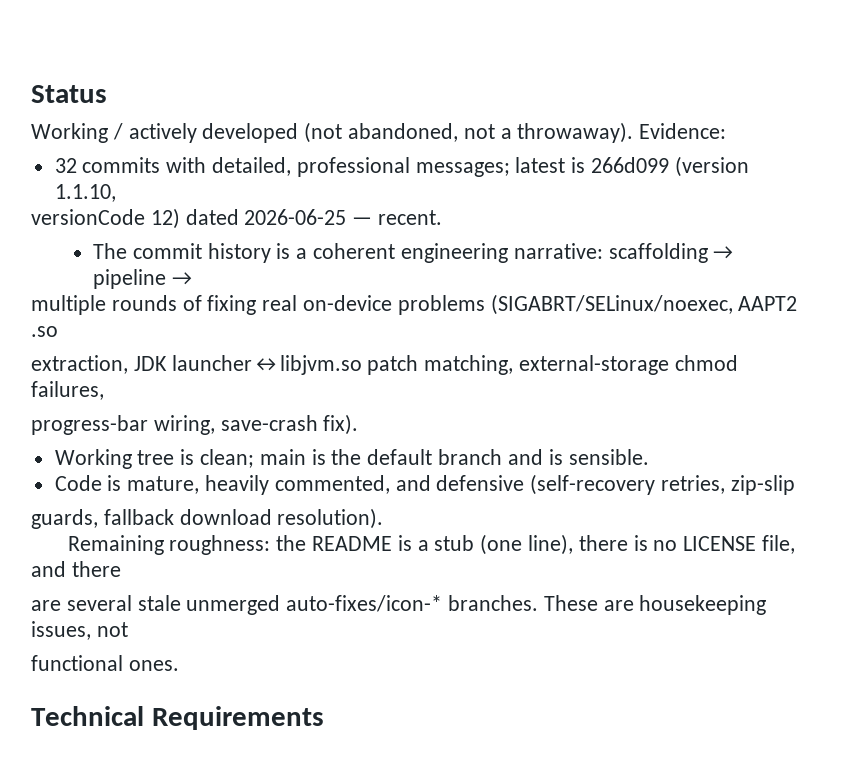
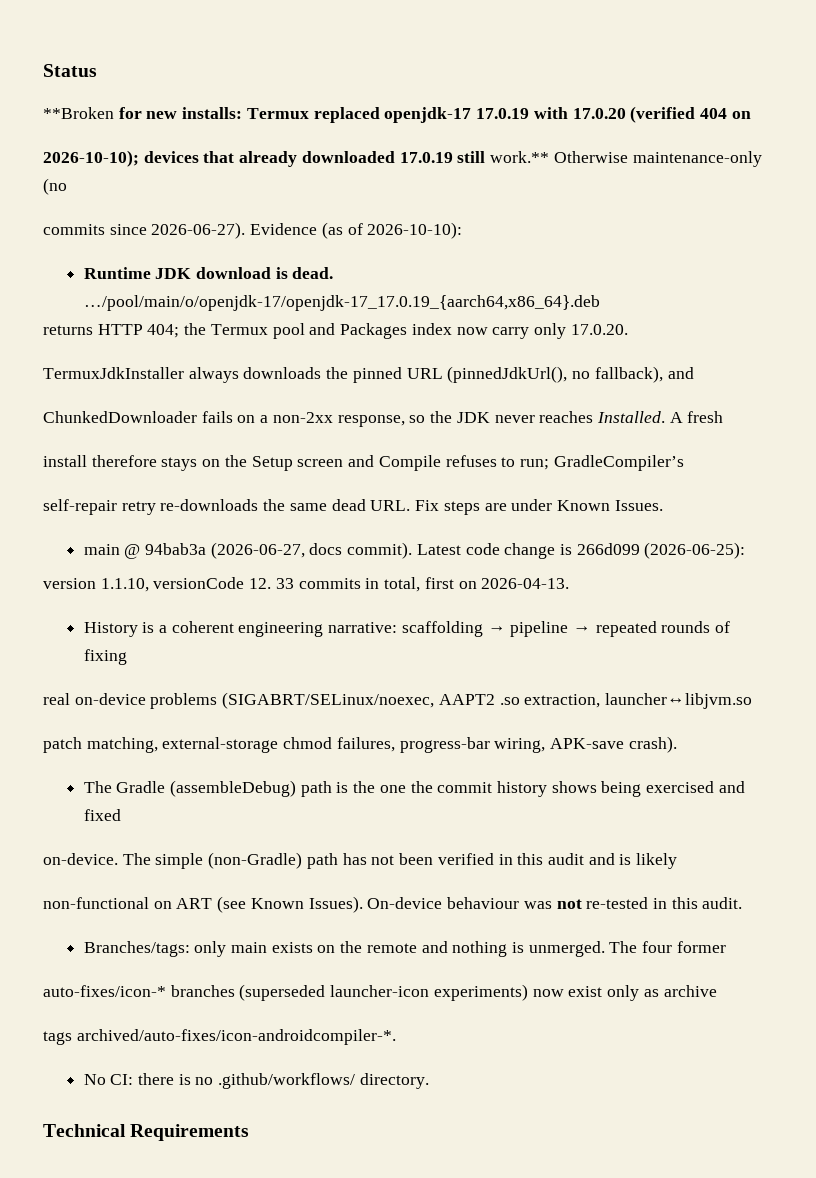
[31,122,727,143] [54,156,749,177] [54,184,116,202] [31,208,443,229] [93,243,271,263] Working / actively developed (not abandoned, not a throwaway). Evidence: // 32 commits with detailed, professional messages; latest is 266d099 (version 1.1.10, // versionCode 12) dated 2026-06-25 — recent. // The commit history -> [43,106,751,123] [43,150,762,167] [43,178,67,195] [43,222,463,239] [83,267,334,279] [83,295,600,311] [43,323,628,339] [43,366,694,383] [43,411,724,427] [43,455,684,471] [43,499,663,515] [83,542,746,559] [43,577,570,592] [83,622,138,637] **Broken for new installs: Termux replaced openjdk-17 17.0.19 with 17.0.20 (verified 404 on // 2026-10-10); devices that already downloaded 17.0.19 still work.** Otherwise maintenance-only (no // commits since 2026-06-27). Evidence (as of 2026-10-10): // Runtime JDK download is dead. …/pool/main/o/openjdk-17/openjdk-17_17.0.19_{aarch64,x86_64}.deb // returns HTTP 404; the Termux pool and Packages index now carry only 17.0.20. // TermuxJdkInstaller always downloads the pinned URL (pinnedJdkUrl(), no fallback), and // ChunkedDownloader fails on a non-2xx response, so the JDK never reaches Installed. A fresh // install therefore stays on the Setup screen and Compile refuses to run; GradleCompiler’s // self-repair retry re-downloads the same dead URL. Fix steps are under Known Issues. // main @ 94bab3a (2026-06-27, docs commit). Latest code change is 266d099 (2026-06-25): // version 1.1.10, versionCode 12. 33 commits in total, first on 2026-04-13. // History
[31,295,106,315] // multiple -> [595,621,657,637] repeated
(257, 305) none -> (127, 657) //
[31,355,362,375] // extraction, JDK launcher↔libjvm.so -> [524,693,753,709] extraction, launcher↔libjvm.so //
(104, 390) // -> (395, 744) none
[220,414,359,435] [54,449,649,469] [54,474,795,495] [31,508,384,529] [67,534,795,555] [31,561,121,577] [31,595,767,615] [31,621,128,640] [31,655,179,671] save-crash fix). // Working tree is clean; main is the default branch and is sensible. // Code is mature, heavily commented, and defensive (self-recovery retries, zip-slip // guards, fallback download resolution). // Remaining roughness: the README is a stub (one line), there is no LICENSE file, and there // are several stale unmerged auto-fixes/icon-* branches. These are housekeeping issues, not // functional ones. -> [550,736,677,753] [83,780,745,797] [83,809,121,821] [43,852,678,869] [43,896,743,913] [83,941,726,957] [43,984,717,1001] [43,1029,396,1045] [83,1073,429,1089] APK-save crash). // The Gradle (assembleDebug) path is the one the commit history shows being exercised and fixed // on-device. The simple (non-Gradle) path has not been verified in this audit and is likely // non-functional on ART (see Known Issues). On-device behaviour was not re-tested in this audit. // Branches/tags: only main exists on the remote and nothing is unmerged. The four former // auto-fixes/icon-* branches (superseded launcher-icon experiments) now exist only as archive // tags archived/auto-fixes/icon-androidcompiler-*. // No CI: there is no .github/workflows/ directory.

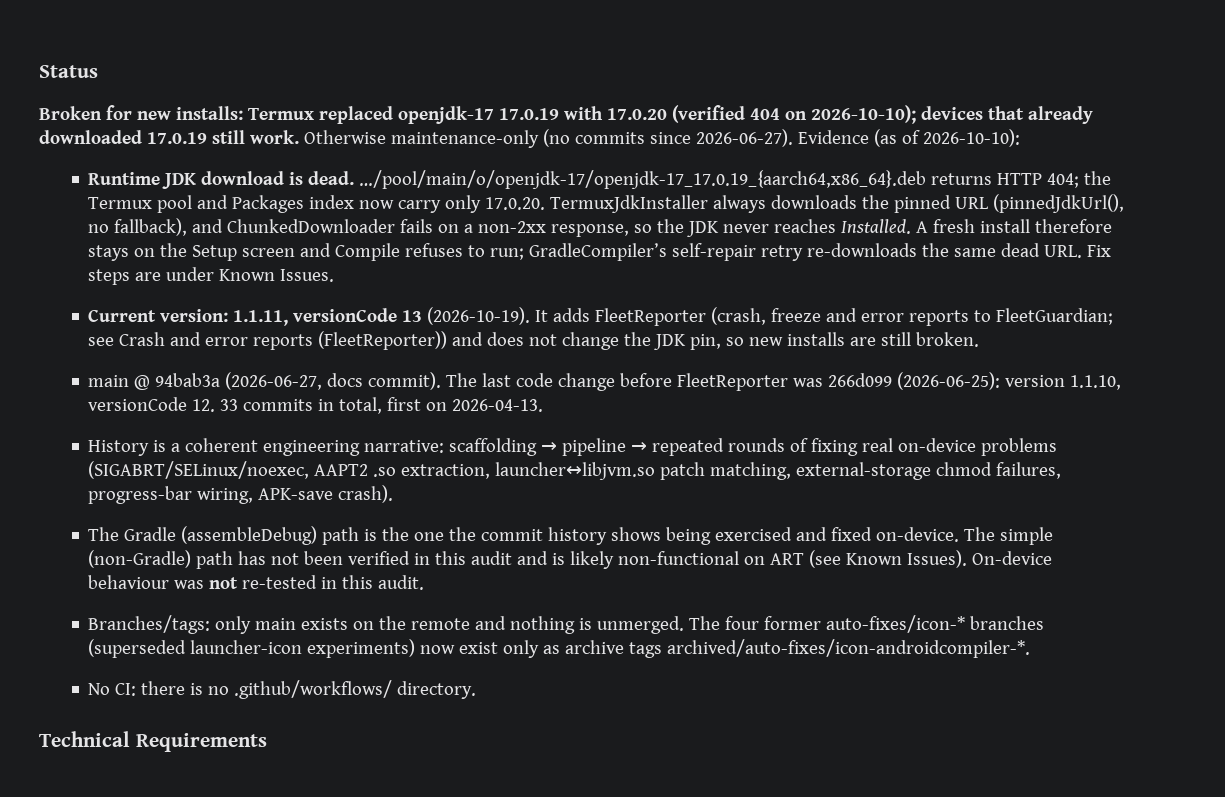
[43,107,114,119] **Broken -> [39,106,102,120] Broken
(751, 115) // -> (807, 115) none
[490,151,550,163] work.** -> [249,130,299,144] work.
(67, 186) // -> (570, 138) none
(600, 303) // -> (927, 179) none
(628, 329) // -> (546, 203) none
(694, 373) // -> (224, 226) none
(724, 417) // -> (976, 226) none
(684, 463) // -> (668, 252) none
(663, 505) none -> [88,307,1114,326] [88,331,980,350] // Current version: 1.1.11, versionCode 13 (2026-10-19). It adds FleetReporter (crash, freeze and error reports to FleetGuardian; see Crash and error reports (FleetReporter)) and does not change the JDK pin, so new installs are still broken.
[416,543,573,559] Latest code change is -> [446,373,824,391] The last code change before FleetReporter was
(746, 550) // -> (1001, 381) none
(127, 657) // -> (859, 447) none
(753, 701) // -> (656, 471) none
(121, 815) // -> (873, 534) none
(678, 861) // -> (615, 560) none
(726, 947) // -> (822, 623) none
(717, 991) // -> (625, 647) none

